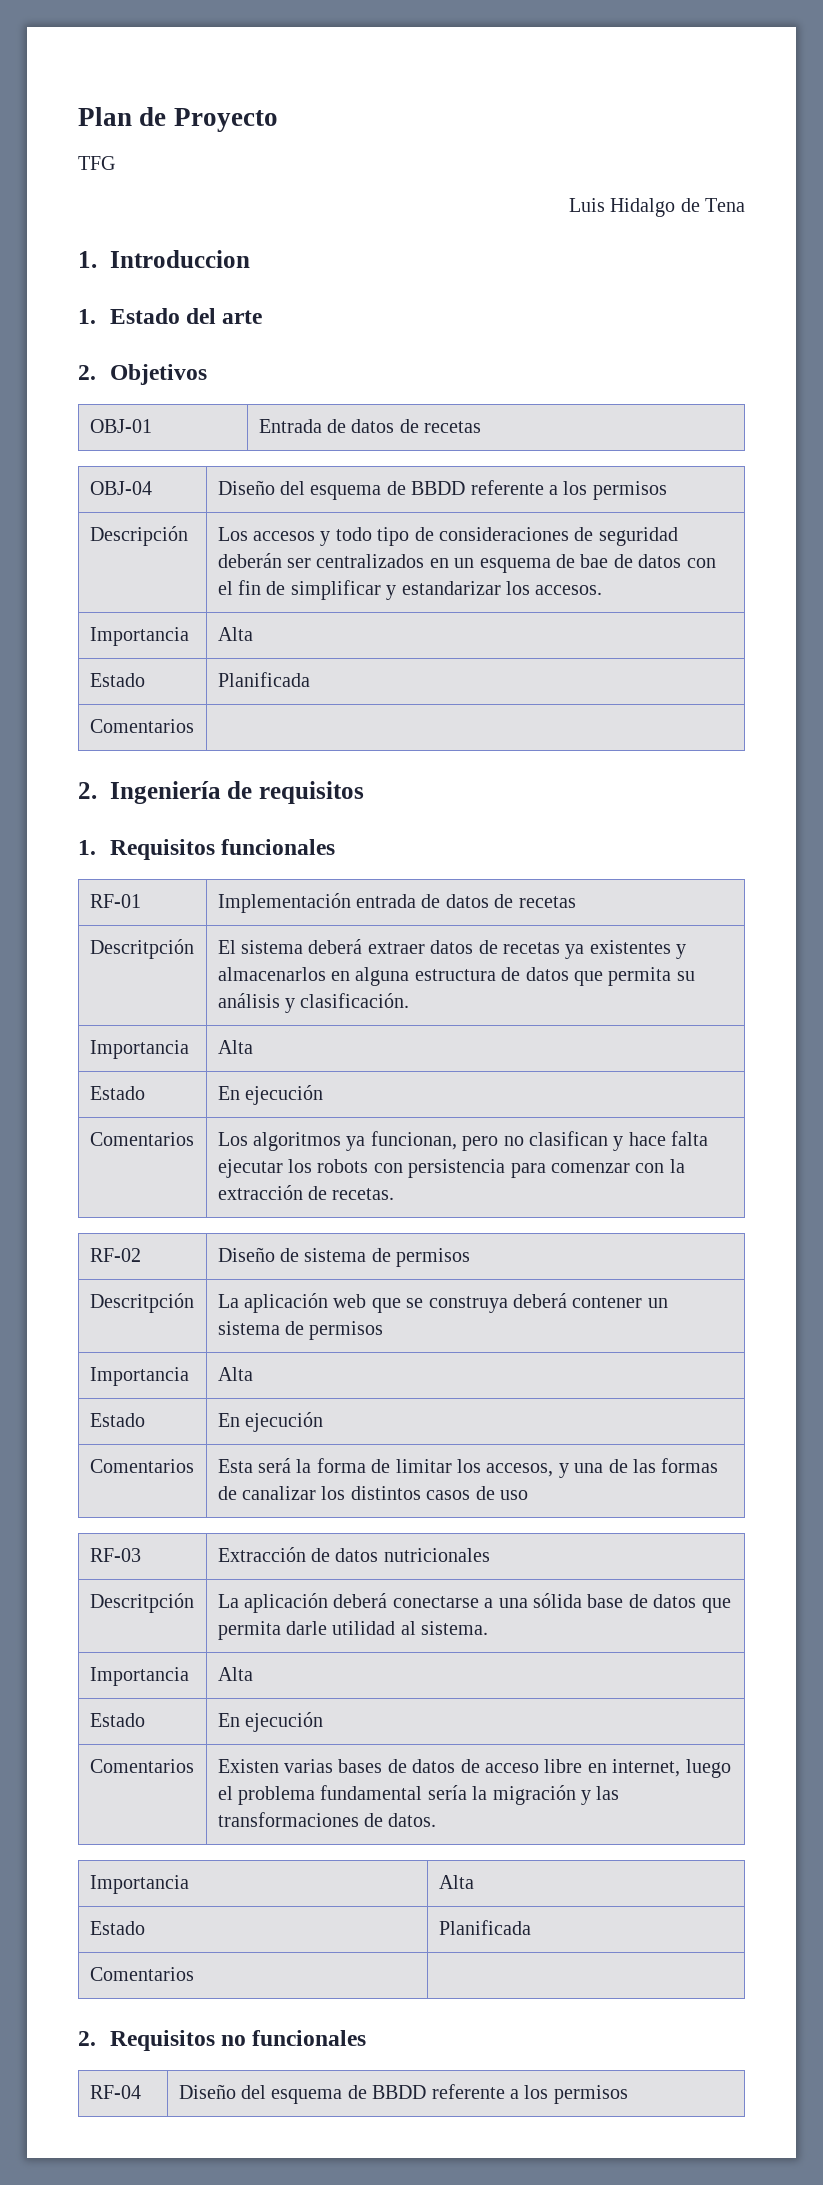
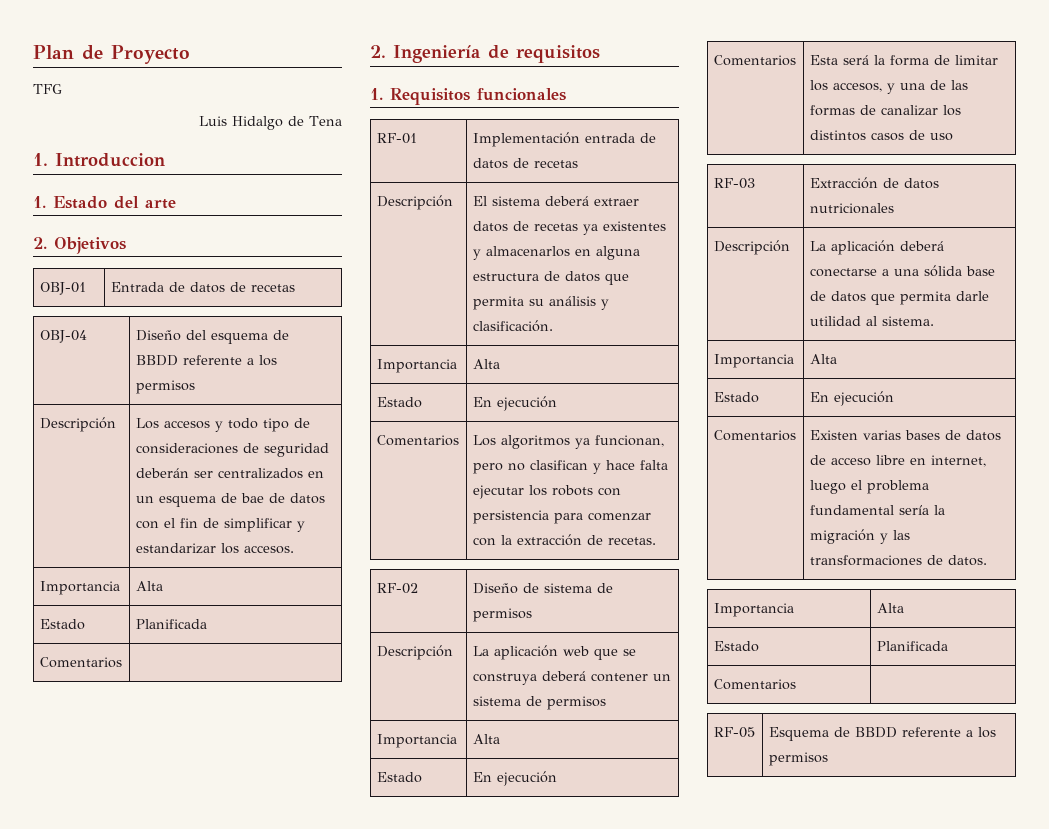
[89,939,194,959] Descritpción -> [376,195,453,210] Descripción
[89,1293,194,1313] Descritpción -> [376,645,453,660] Descripción
[89,1593,194,1613] Descritpción -> [713,240,790,255] Descripción
[78,2030,367,2051] [89,2085,141,2099] [178,2084,343,2104] // 2. Requisitos no funcionales // RF-04 | Diseño del esquema -> [713,727,755,738] [768,727,829,741] // RF-05 | Esquema

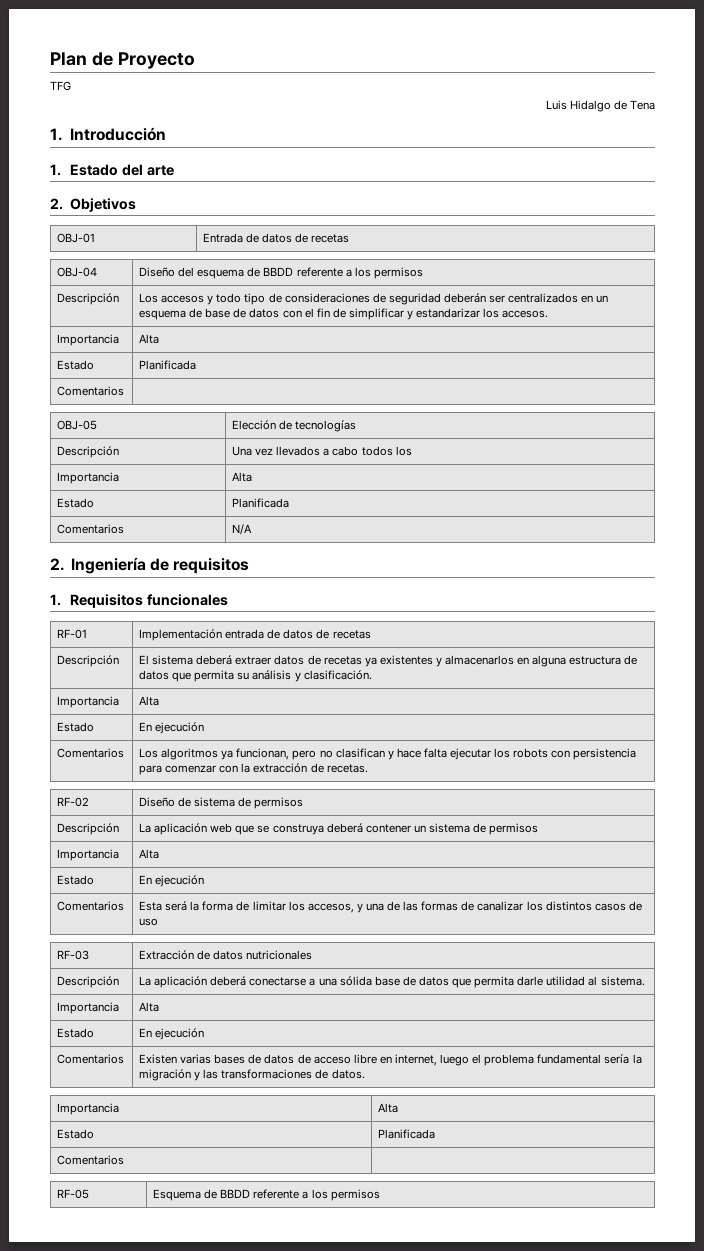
[55,153,166,167] Introduccion -> [70,127,167,141] Introducción
[240,493,264,503] bae -> [205,308,231,318] base
(122, 662) none -> [57,420,98,430] [232,420,357,432] [57,446,120,458] [232,446,412,456] [57,472,120,484] [232,472,253,482] [57,498,95,508] [232,498,290,508] [57,524,125,534] [232,524,253,535] // OBJ-05 | Elección de tecnologías // Descripción | Una vez llevados a cabo todos los // Importancia | Alta // Estado | Planificada // Comentarios | N/A

